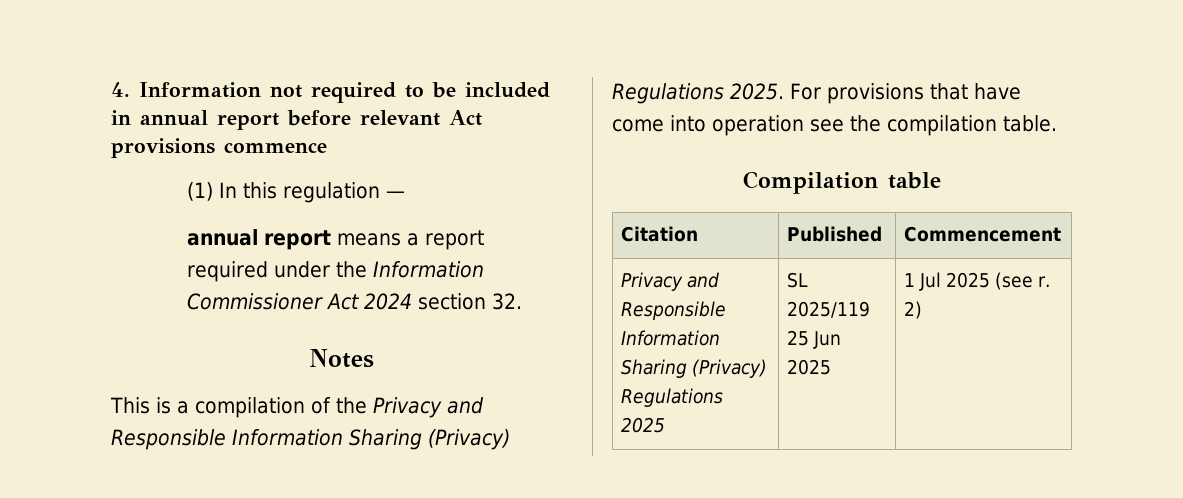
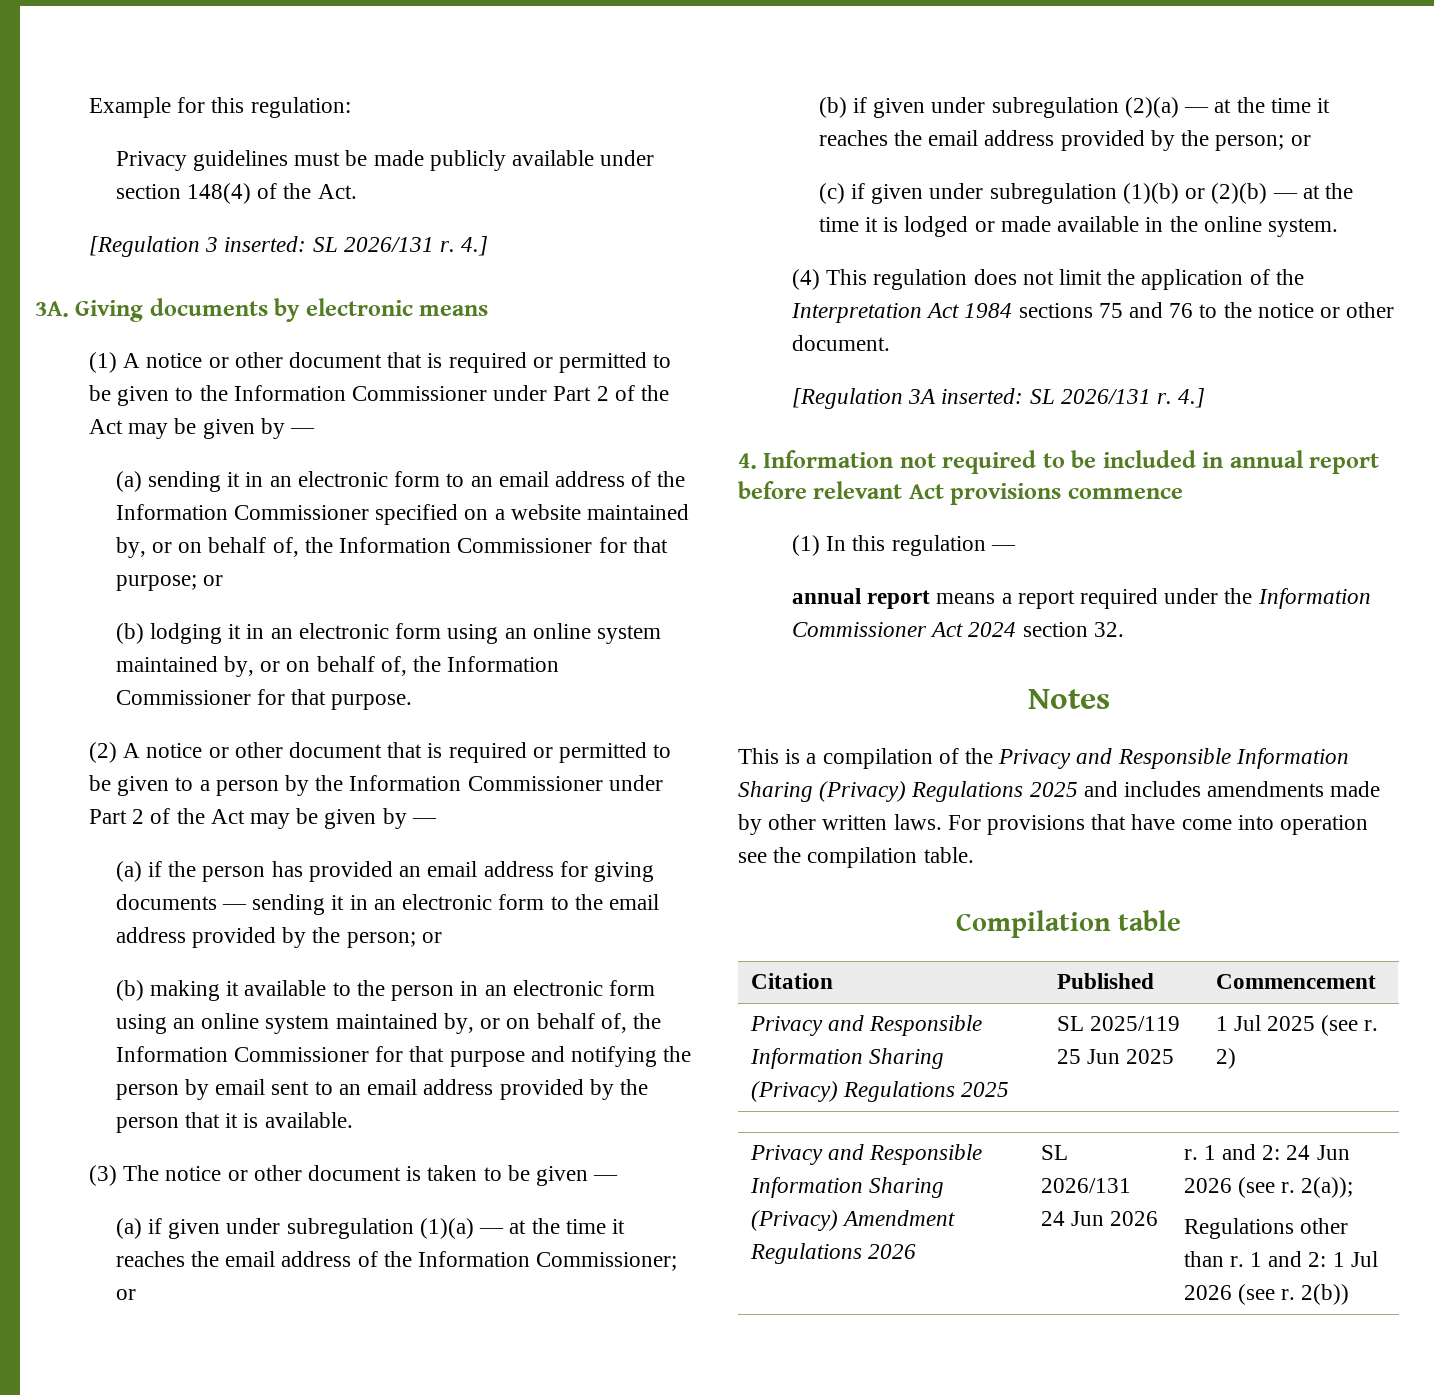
(111, 89) none -> [88,97,351,118] [115,150,655,171] [115,183,357,204] [88,236,489,257] [35,298,489,322] [88,352,672,373] [88,385,670,406] [88,418,315,439] [115,471,686,492] [115,504,690,525] [115,537,668,558] [115,575,224,591] [115,623,661,644] [115,656,560,677] [115,689,413,710] [88,742,672,763] [88,775,663,796] [88,808,437,829] [115,861,654,882] [115,894,659,915] [115,927,442,948] [115,980,655,1001] [115,1013,661,1034] [115,1046,692,1067] [115,1079,648,1100] [115,1112,353,1133] [88,1165,619,1186] [115,1218,625,1239] [115,1251,678,1271] [115,1289,136,1300] [818,97,1330,118] [818,130,1311,151] [818,183,1353,204] [818,216,1338,237] [791,269,1304,290] [790,302,1395,323] [791,335,890,351] [791,388,1206,409] Example for this regulation: // Privacy guidelines must be made publicly available under section 148(4) of the Act. // [Regulation 3 inserted: SL 2026/131 r. 4.] // 3A. Giving documents by electronic means // (1) A notice or other document that is required or permitted to be given to the Information Commissioner under Part 2 of the Act may be given by — // (a) sending it in an electronic form to an email address of the Information Commissioner specified on a website maintained by, or on behalf of, the Information Commissioner for that purpose; or // (b) lodging it in an electronic form using an online system maintained by, or on behalf of, the Information Commissioner for that purpose. // (2) A notice or other document that is required or permitted to be given to a person by the Information Commissioner under Part 2 of the Act may be given by — // (a) if the person has provided an email address for giving documents — sending it in an electronic form to the email address provided by the person; or // (b) making it available to the person in an electronic form using an online system maintained by, or on behalf of, the Information Commissioner for that purpose and notifying the person by email sent to an email address provided by the person that it is available. // (3) The notice or other document is taken to be given — // (a) if given under subregulation (1)(a) — at the time it reaches the email address of the Information Commissioner; or // (b) if given under subregulation (2)(a) — at the time it reaches the email address provided by the person; or // (c) if given under subregulation (1)(b) or (2)(b) — at the time it is lodged or made available in the online system. // (4) This regulation does not limit the application of the Interpretation Act 1984 sections 75 and 76 to the notice or other document. // [Regulation 3A inserted: SL 2026/131 r. 4.] //
[730,83,784,100] 2025. -> [1029,781,1381,797] [738,814,942,835] 2025 and includes amendments made by other written laws.
(922, 310) none -> [749,1144,982,1165] [749,1177,944,1198] [750,1210,955,1231] [749,1243,916,1264] [1040,1145,1068,1160] [1040,1178,1131,1193] [1040,1211,1158,1226] [1183,1144,1350,1160] [1183,1177,1354,1198] [1183,1218,1348,1239] [1183,1251,1378,1267] [1183,1284,1350,1305] // Privacy and Responsible Information Sharing (Privacy) Amendment Regulations 2026 | SL 2026/131 24 Jun 2026 | r. 1 and 2: 24 Jun 2026 (see r. 2(a)); // Regulations other than r. 1 and 2: 1 Jul 2026 (see r. 2(b))

